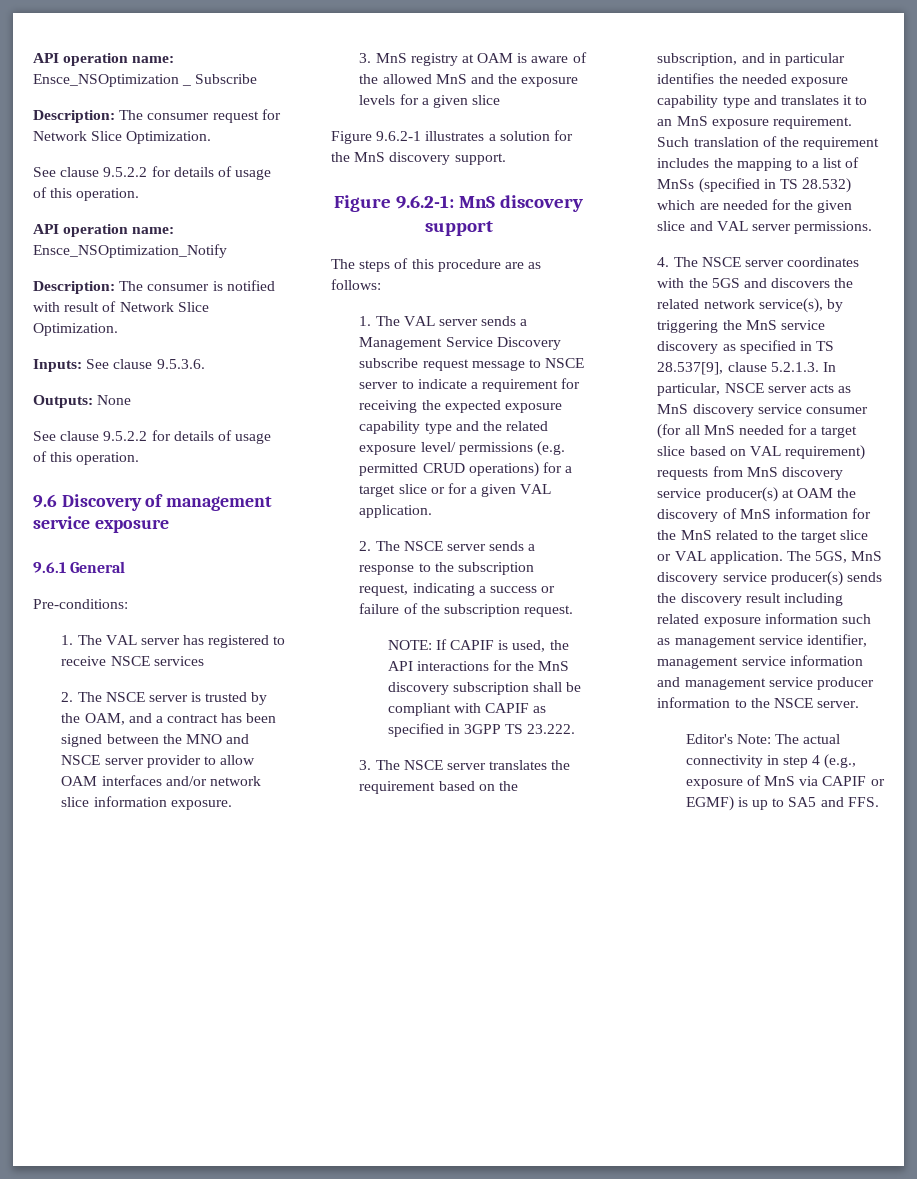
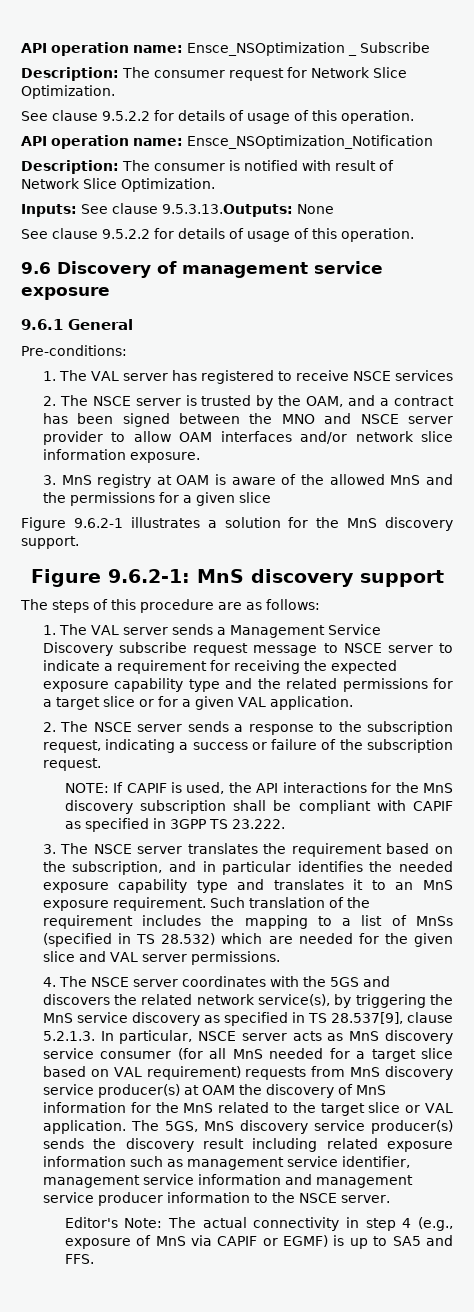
[33,244,227,258] Ensce_NSOptimization_Notify -> [187,135,433,149] Ensce_NSOptimization_Notification
[156,359,205,369] [33,395,93,408] 9.5.3.6. // Outputs: -> [162,204,293,217] 9.5.3.13.Outputs:
[521,77,579,87] [359,95,396,105] exposure levels -> [69,492,155,506] permissions
[359,441,565,456] [359,462,539,477] exposure level/ permissions (e.g. permitted CRUD operations) -> [342,678,428,692] permissions

